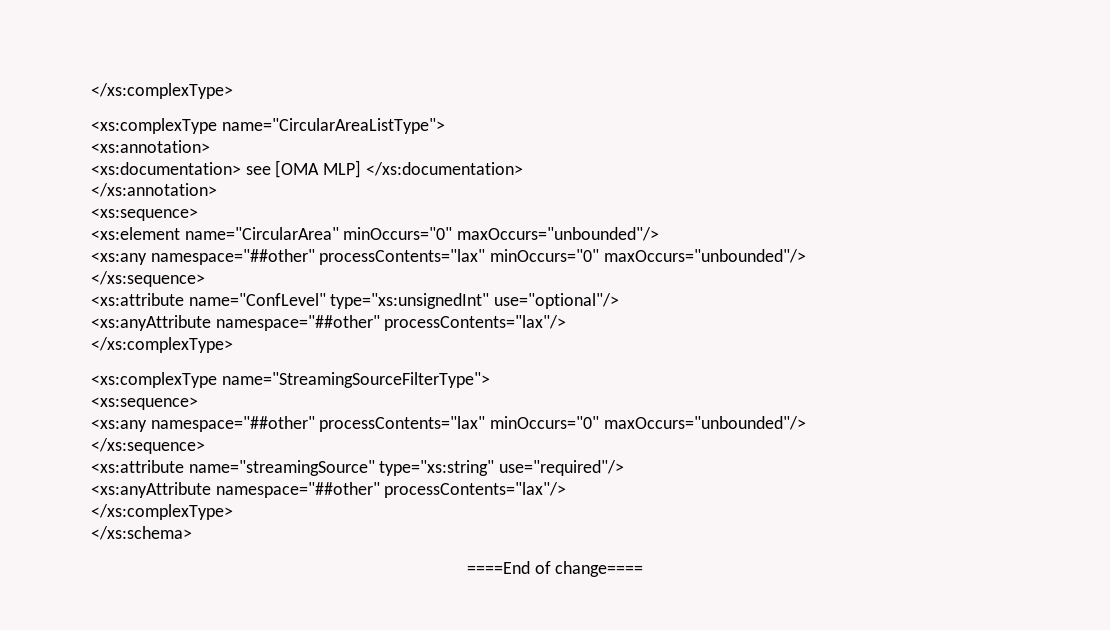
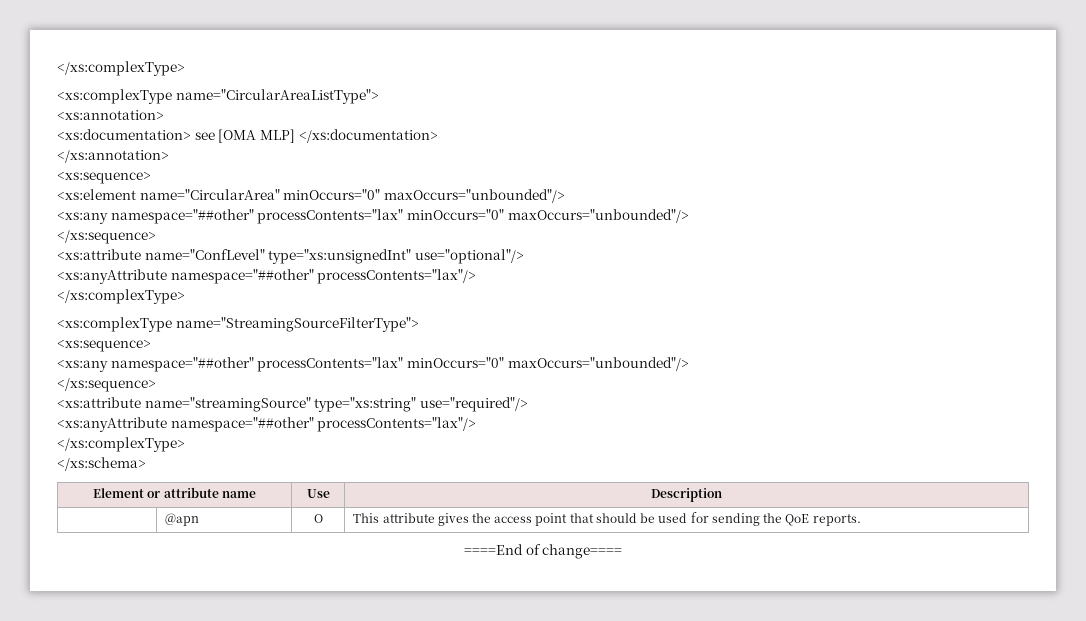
(192, 533) none -> [93,487,256,498] [306,489,330,498] [651,488,722,502] [165,513,200,526] [313,514,323,523] [353,512,861,526] // Element or attribute name | Use | Description // | @apn | O | This attribute gives the access point that should be used for sending the QoE reports.

